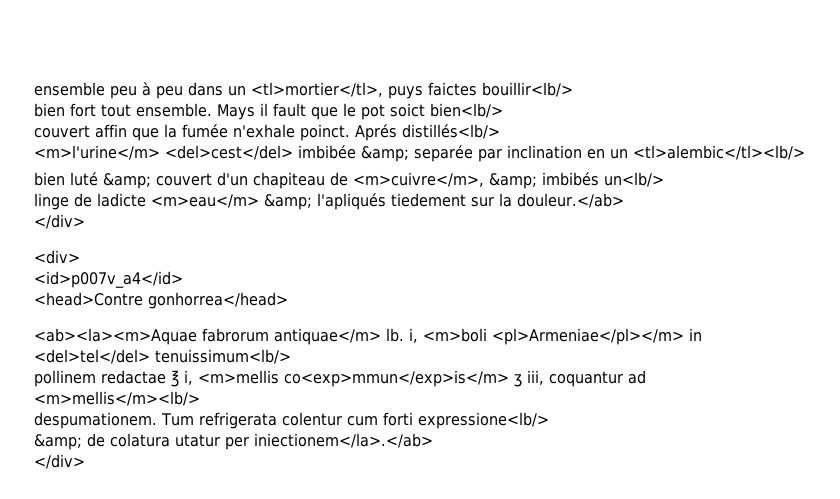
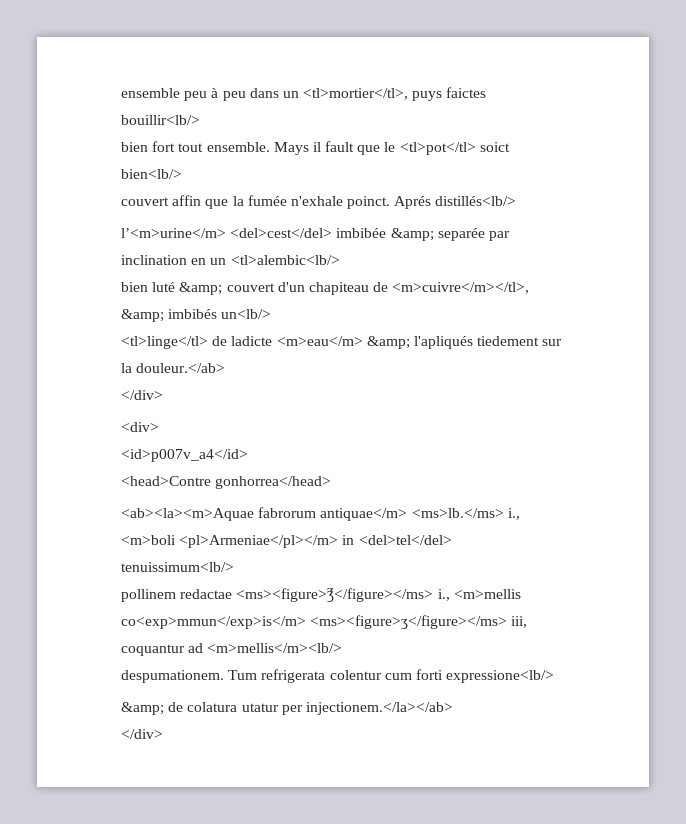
[361,104,385,120] pot -> [399,142,476,155] <tl>pot</tl>
[34,145,160,160] <m>l'urine</m> -> [121,228,226,238] l’<m>urine</m>
[633,145,805,160] <tl>alembic</tl><lb/> -> [230,255,340,265] <tl>alembic<lb/>
[353,172,484,187] <m>cuivre</m>, -> [392,282,530,294] <m>cuivre</m></tl>,
[34,193,69,210] linge -> [121,336,208,349] <tl>linge</tl>
[386,328,418,343] lb. i, -> [411,508,520,520] <ms>lb.</ms> i.,
[171,370,193,387] ℥ i, -> [236,588,450,602] <ms><figure>℥</figure></ms> i.,
[514,374,522,387] ʒ -> [310,615,508,629] <ms><figure>ʒ</figure></ms>
[254,433,433,448] iniectionem</la>.</ab> -> [305,702,453,715] injectionem.</la></ab>

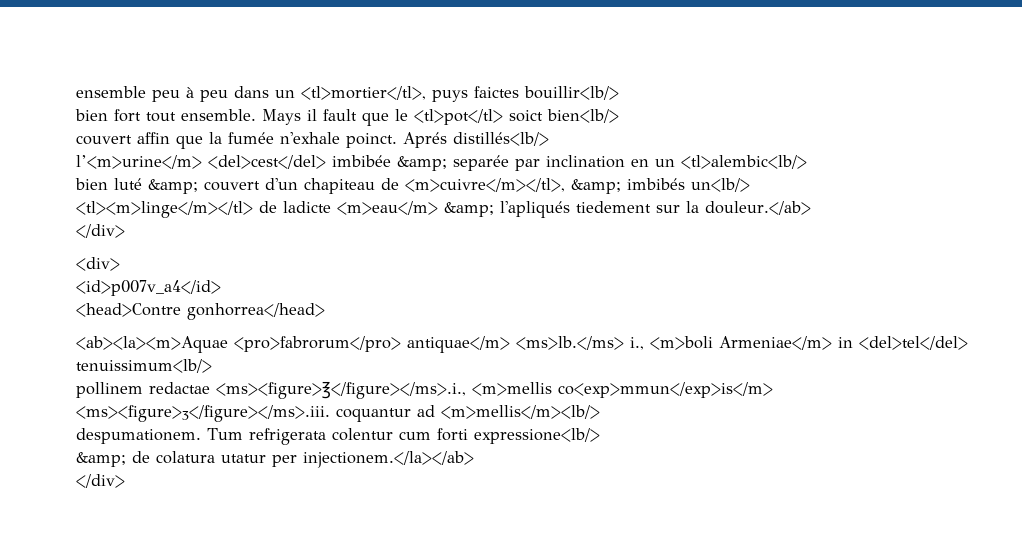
[121,336,208,349] <tl>linge</tl> -> [76,201,253,218] <tl><m>linge</m></tl>
[258,507,317,518] fabrorum -> [234,336,401,352] <pro>fabrorum</pro>
[179,535,339,548] <pl>Armeniae</pl></m> -> [719,336,832,350] Armeniae</m>
[236,588,521,602] [121,615,528,629] <ms><figure>℥</figure></ms> i., <m>mellis co<exp>mmun</exp>is</m> <ms><figure>ʒ</figure></ms> iii, -> [216,381,773,399] [76,405,330,422] <ms><figure>℥</figure></ms>.i., <m>mellis co<exp>mmun</exp>is</m> <ms><figure>ʒ</figure></ms>.iii.

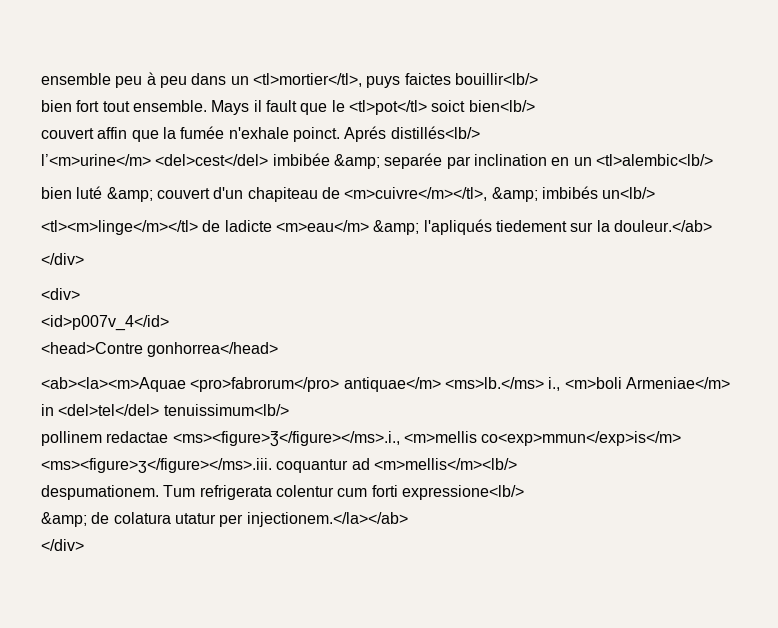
[76,280,221,296] <id>p007v_a4</id> -> [41,315,169,331] <id>p007v_4</id>

